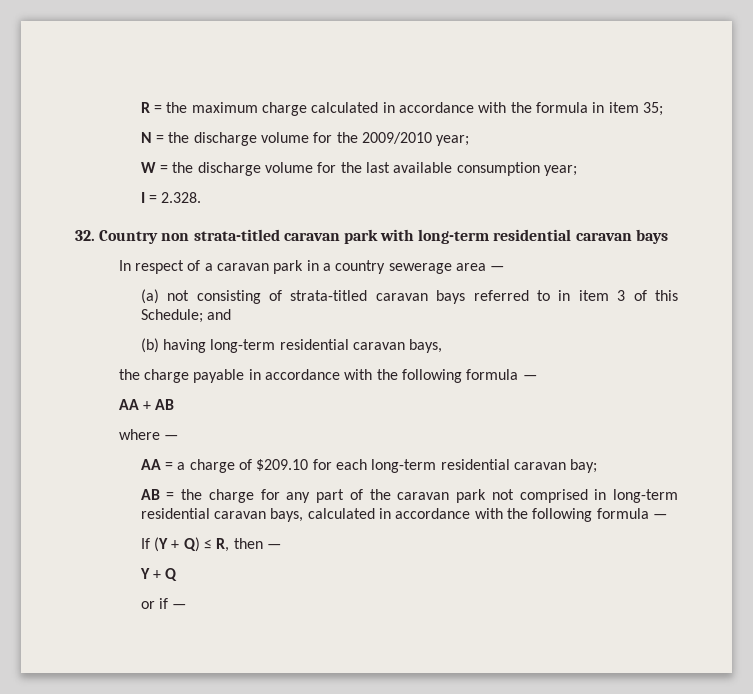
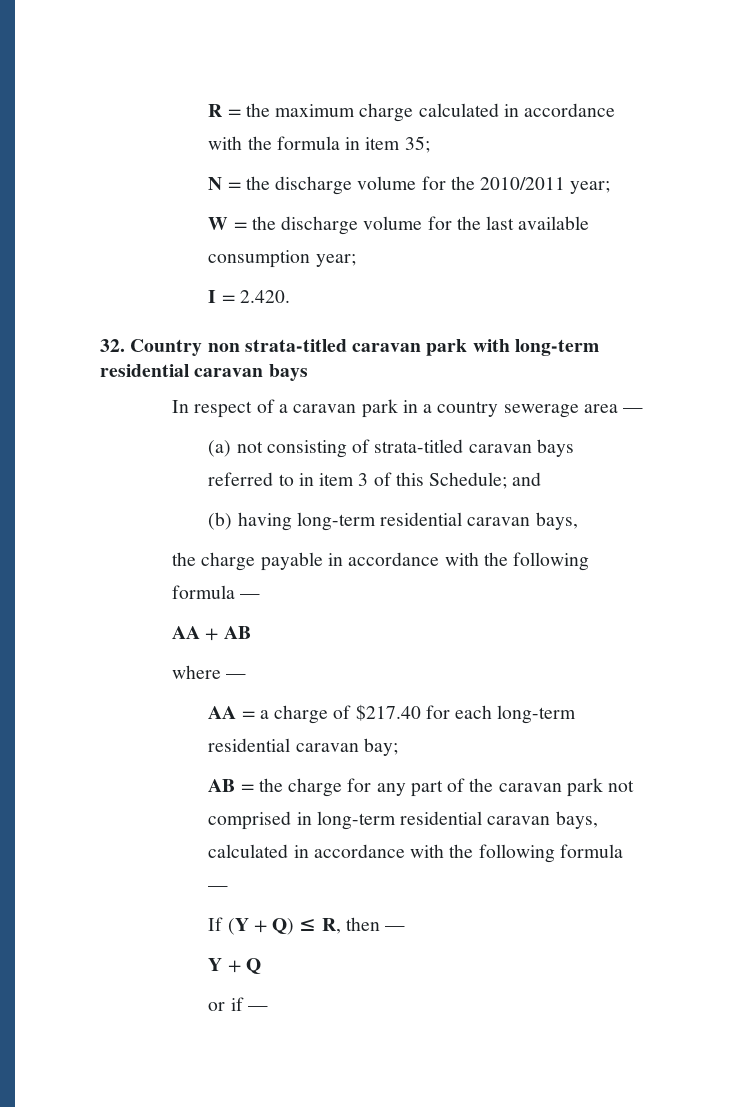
[361,132,432,144] 2009/2010 -> [480,177,566,190] 2010/2011
[161,192,202,203] 2.328. -> [239,290,290,303] 2.420.
[256,459,309,471] $209.10 -> [355,704,421,721] $217.40

